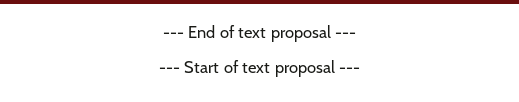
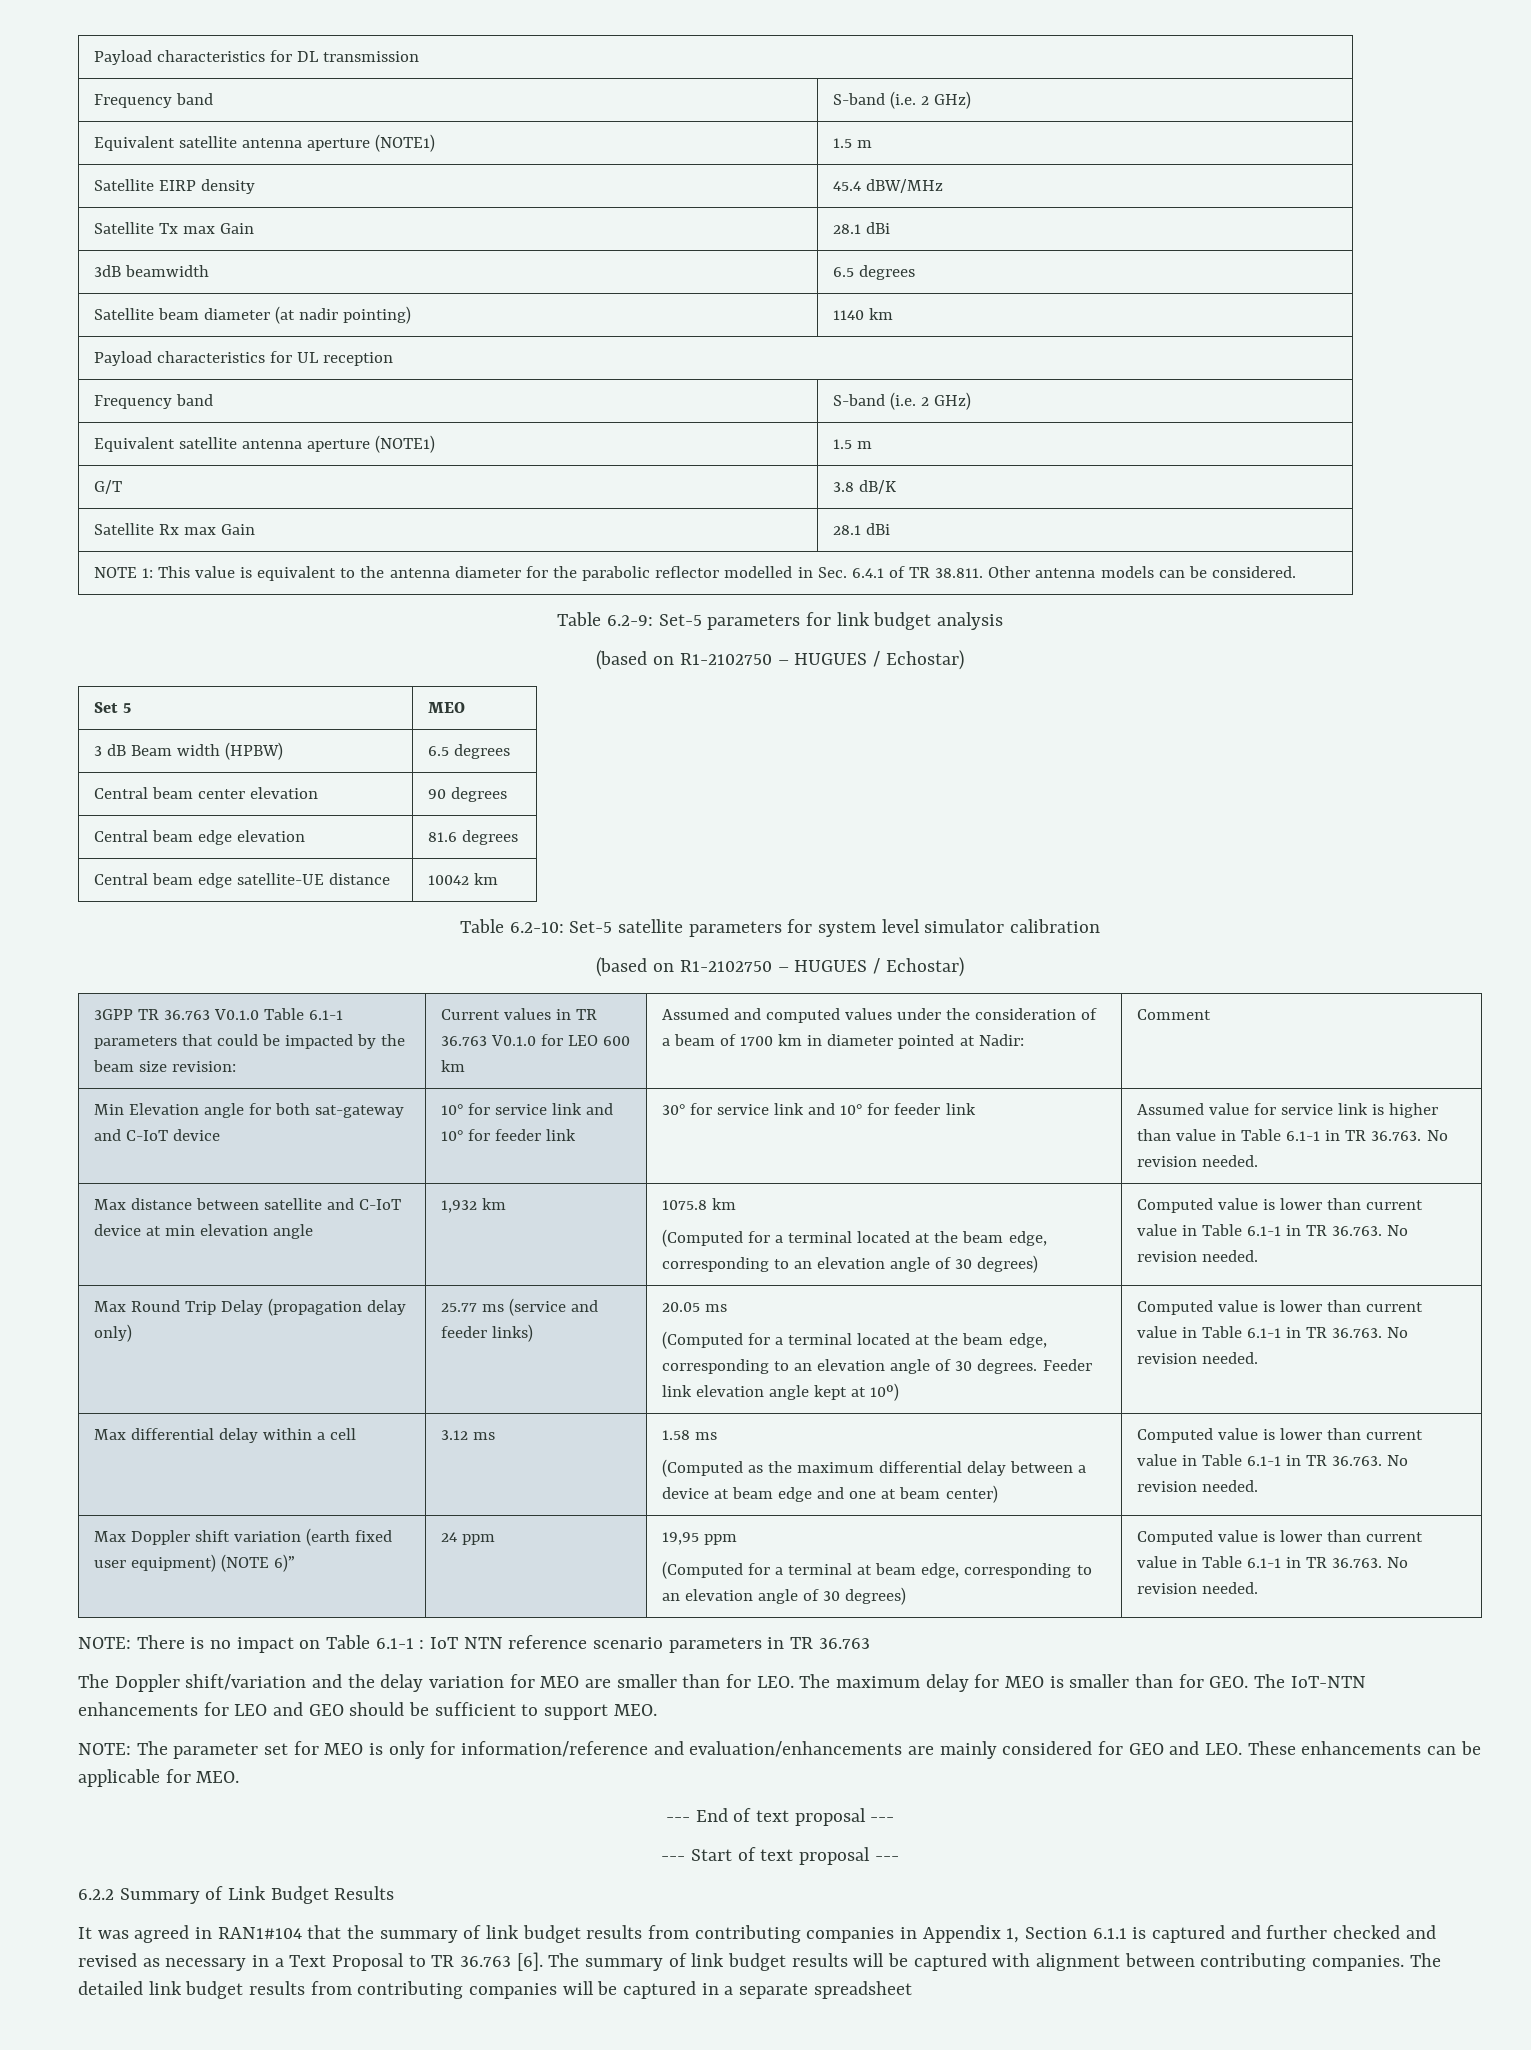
(162, 35) none -> [93,50,420,65] [93,93,213,108] [832,91,971,109] [93,134,436,152] [832,138,872,148] [93,179,255,194] [832,179,943,193] [93,222,254,234] [832,222,890,234] [93,265,209,277] [832,265,915,280] [93,306,412,324] [832,308,893,320] [93,351,394,366] [93,394,213,409] [832,392,971,410] [93,435,436,453] [832,439,872,449] [93,480,122,494] [832,480,896,494] [93,523,255,535] [832,523,890,535] [93,566,1296,581] [557,612,1003,630] [596,650,964,670] [93,702,131,713] [427,702,465,713] [93,742,284,760] [427,744,510,759] [93,787,318,799] [427,787,507,802] [93,830,305,845] [427,830,518,845] [93,873,391,888] [427,873,498,885] [459,919,1101,937] [596,957,964,977] [93,1008,344,1020] [93,1034,406,1049] [92,1060,236,1072] [440,1008,597,1020] [440,1034,631,1046] [440,1060,465,1072] [661,1008,1098,1023] [661,1034,1024,1049] [1136,1009,1211,1020] [93,1103,405,1118] [93,1129,220,1141] [440,1103,614,1115] [440,1129,576,1141] [661,1103,976,1115] [1136,1103,1439,1118] [1136,1129,1448,1141] [1136,1155,1258,1167] [93,1198,402,1210] [93,1224,314,1239] [440,1198,506,1213] [661,1198,736,1210] [661,1229,1047,1247] [661,1255,1039,1273] [1136,1198,1424,1213] [1136,1224,1409,1236] [1136,1250,1258,1262] [93,1298,407,1316] [93,1324,132,1342] [440,1298,598,1316] [440,1324,533,1342] [661,1302,727,1312] [661,1331,1047,1349] [661,1359,1092,1374] [661,1383,900,1401] [1136,1300,1424,1315] [1136,1326,1409,1338] [1136,1352,1258,1364] [93,1428,357,1443] [440,1430,495,1440] [661,1430,717,1440] [661,1459,1087,1477] [661,1485,998,1503] [1136,1428,1424,1443] [1136,1454,1409,1466] [1136,1480,1258,1492] [93,1528,393,1546] [93,1554,295,1572] [440,1532,495,1545] [661,1532,737,1545] [661,1561,1092,1579] [661,1587,907,1605] [1136,1530,1424,1545] [1136,1556,1409,1568] [1136,1582,1258,1594] [78,1635,870,1653] [78,1674,1366,1692] [78,1702,657,1720] [78,1741,1481,1759] [78,1769,240,1787] Payload characteristics for DL transmission // Frequency band | S-band (i.e. 2 GHz) // Equivalent satellite antenna aperture (NOTE1) | 1.5 m // Satellite EIRP density | 45.4 dBW/MHz // Satellite Tx max Gain | 28.1 dBi // 3dB beamwidth | 6.5 degrees // Satellite beam diameter (at nadir pointing) | 1140 km // Payload characteristics for UL reception // Frequency band | S-band (i.e. 2 GHz) // Equivalent satellite antenna aperture (NOTE1) | 1.5 m // G/T | 3.8 dB/K // Satellite Rx max Gain | 28.1 dBi // NOTE 1: This value is equivalent to the antenna diameter for the parabolic reflector modelled in Sec. 6.4.1 of TR 38.811. Other antenna models can be considered. // Table 6.2-9: Set-5 parameters for link budget analysis // (based on R1-2102750 – HUGUES / Echostar) // Set 5 | MEO // 3 dB Beam width (HPBW) | 6.5 degrees // Central beam center elevation | 90 degrees // Central beam edge elevation | 81.6 degrees // Central beam edge satellite-UE distance | 10042 km // Table 6.2-10: Set-5 satellite parameters for system level simulator calibration // (based on R1-2102750 – HUGUES / Echostar) // 3GPP TR 36.763 V0.1.0 Table 6.1-1 parameters that could be impacted by the beam size revision: | Current values in TR 36.763 V0.1.0 for LEO 600 km | Assumed and computed values under the consideration of a beam of 1700 km in diameter pointed at Nadir: | Comment // Min Elevation angle for both sat-gateway and C-IoT device | 10° for service link and 10° for feeder link | 30° for service link and 10° for feeder link | Assumed value for service link is higher than value in Table 6.1-1 in TR 36.763. No revision needed. // Max distance between satellite and C-IoT device at min elevation angle | 1,932 km | 1075.8 km // (Computed for a terminal located at the beam edge, corresponding to an elevation angle of 30 degrees) | Computed value is lower than current value in Table 6.1-1 in TR 36.763. No revision needed. // Max Round Trip Delay (propagation delay only) | 25.77 ms (service and feeder links) | 20.05 ms // (Computed for a terminal located at the beam edge, corresponding to an elevation angle of 30 degrees. Feeder link elevation angle kept at 10º) | Computed value is lower than current value in Table 6.1-1 in TR 36.763. No revision needed. // Max differential delay within a cell | 3.12 ms | 1.58 ms // (Computed as the maximum differential delay between a device at beam edge and one at beam center) | Computed value is lower than current value in Table 6.1-1 in TR 36.763. No revision needed. // Max Doppler shift variation (earth fixed user equipment) (NOTE 6)” | 24 ppm | 19,95 ppm // (Computed for a terminal at beam edge, corresponding to an elevation angle of 30 degrees) | Computed value is lower than current value in Table 6.1-1 in TR 36.763. No revision needed. // NOTE: There is no impact on Table 6.1-1 : IoT NTN reference scenario parameters in TR 36.763 // The Doppler shift/variation and the delay variation for MEO are smaller than for LEO. The maximum delay for MEO is smaller than for GEO. The IoT-NTN enhancements for LEO and GEO should be sufficient to support MEO. // NOTE: The parameter set for MEO is only for information/reference and evaluation/enhancements are mainly considered for GEO and LEO. These enhancements can be applicable for MEO. //
(361, 70) none -> [78,1886,395,1904] [78,1925,1436,1943] [78,1952,1441,1971] [78,1981,912,1999] // 6.2.2 Summary of Link Budget Results // It was agreed in RAN1#104 that the summary of link budget results from contributing companies in Appendix 1, Section 6.1.1 is captured and further checked and revised as necessary in a Text Proposal to TR 36.763 [6]. The summary of link budget results will be captured with alignment between contributing companies. The detailed link budget results from contributing companies will be captured in a separate spreadsheet

